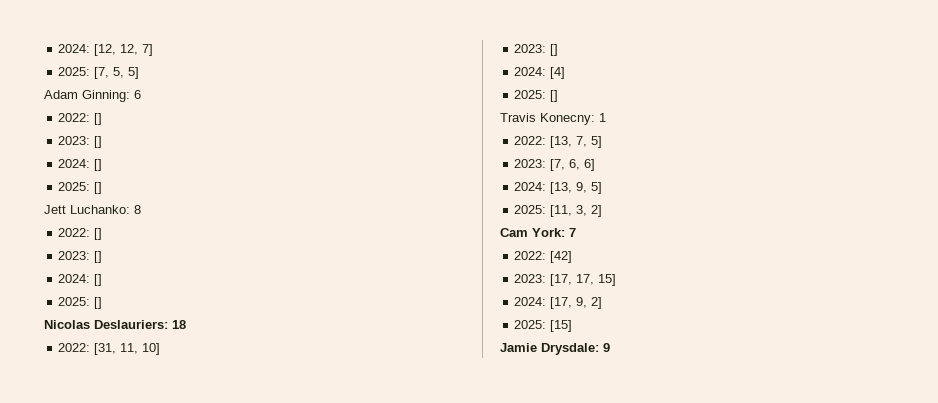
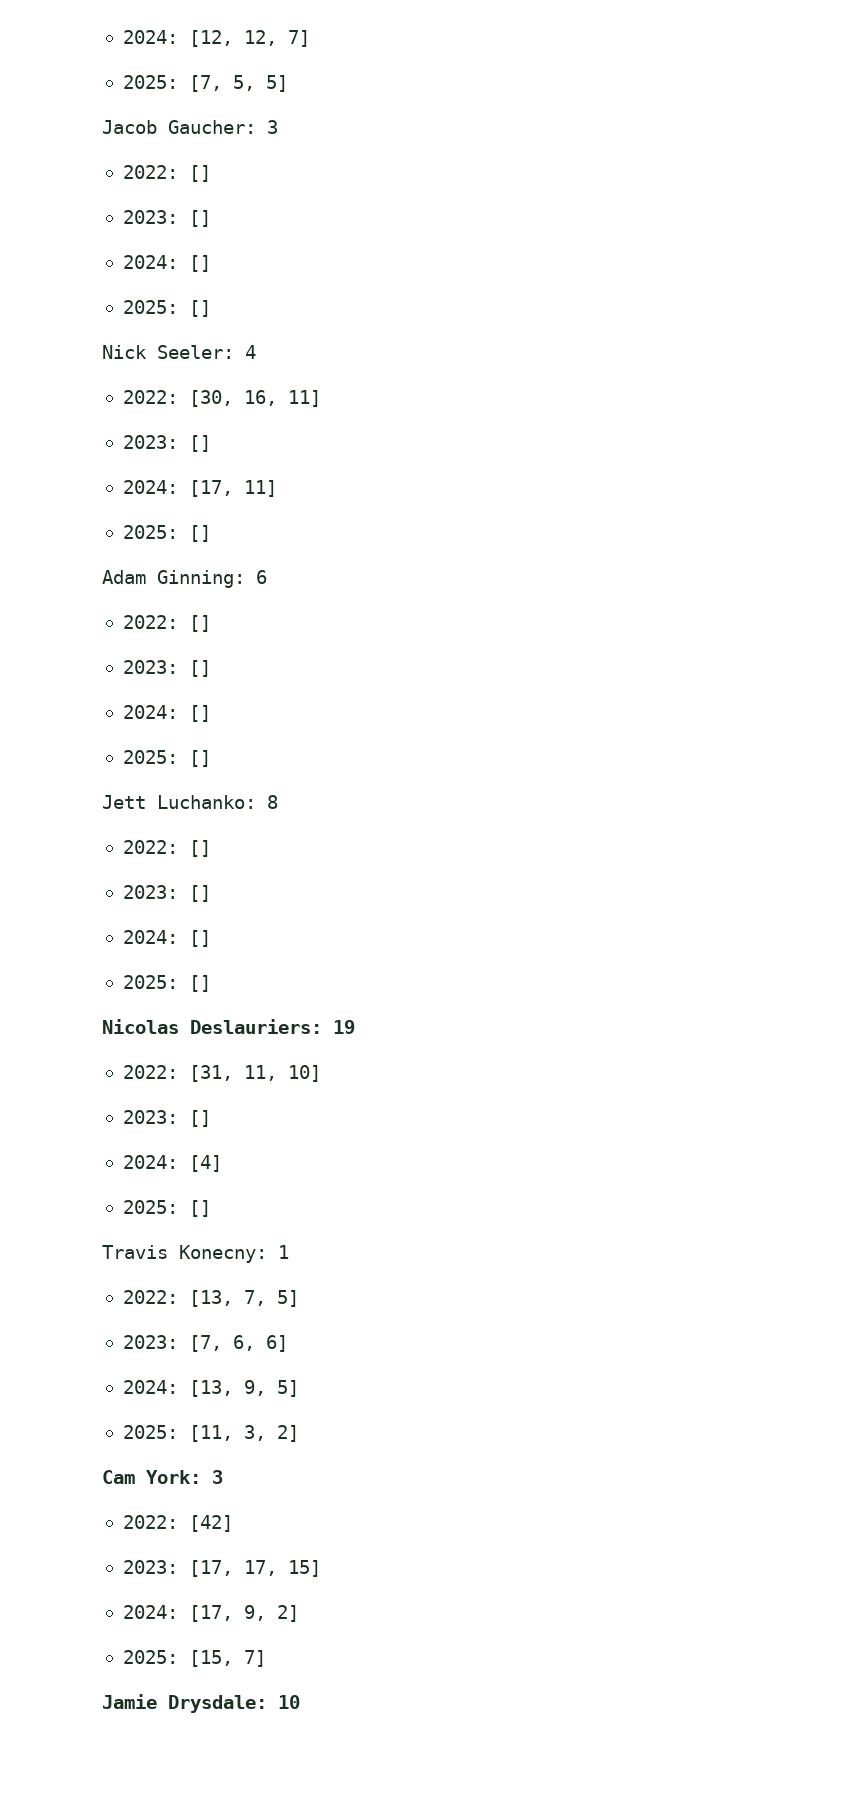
(140, 73) none -> [102,120,278,134] [122,165,211,182] [122,210,211,227] [122,255,211,272] [122,300,211,317] [102,345,256,359] [122,390,321,407] [122,435,211,452] [122,480,277,497] [122,525,211,542] // Jacob Gaucher: 3 // 2022: [] // 2023: [] // 2024: [] // 2025: [] // Nick Seeler: 4 // 2022: [30, 16, 11] // 2023: [] // 2024: [17, 11] // 2025: []
[172,320,186,329] 18 -> [333,1020,355,1034] 19
[569,228,576,237] 7 -> [212,1470,223,1484] 3
[550,320,573,332] [15] -> [188,1650,266,1667] [15, 7]
[603,343,610,352] 9 -> [278,1695,300,1709] 10

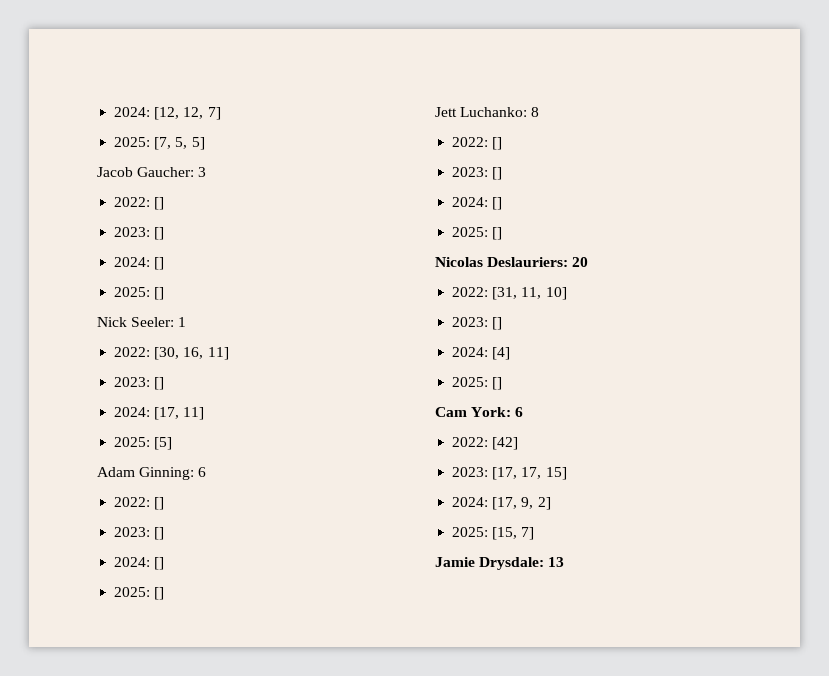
[245,345,256,359] 4 -> [178,317,187,327] 1
[188,525,211,542] [] -> [154,437,173,450] [5]
[333,1020,355,1034] 19 -> [572,257,589,267] 20
[102,1245,289,1263] [122,1290,299,1307] [122,1335,288,1352] [122,1380,299,1397] [122,1425,299,1442] // Travis Konecny: 1 // 2022: [13, 7, 5] // 2023: [7, 6, 6] // 2024: [13, 9, 5] // 2025: [11, 3, 2] -> (503, 383) none
[212,1470,223,1484] 3 -> [515,407,524,417] 6
[278,1695,300,1709] 10 -> [548,557,565,567] 13

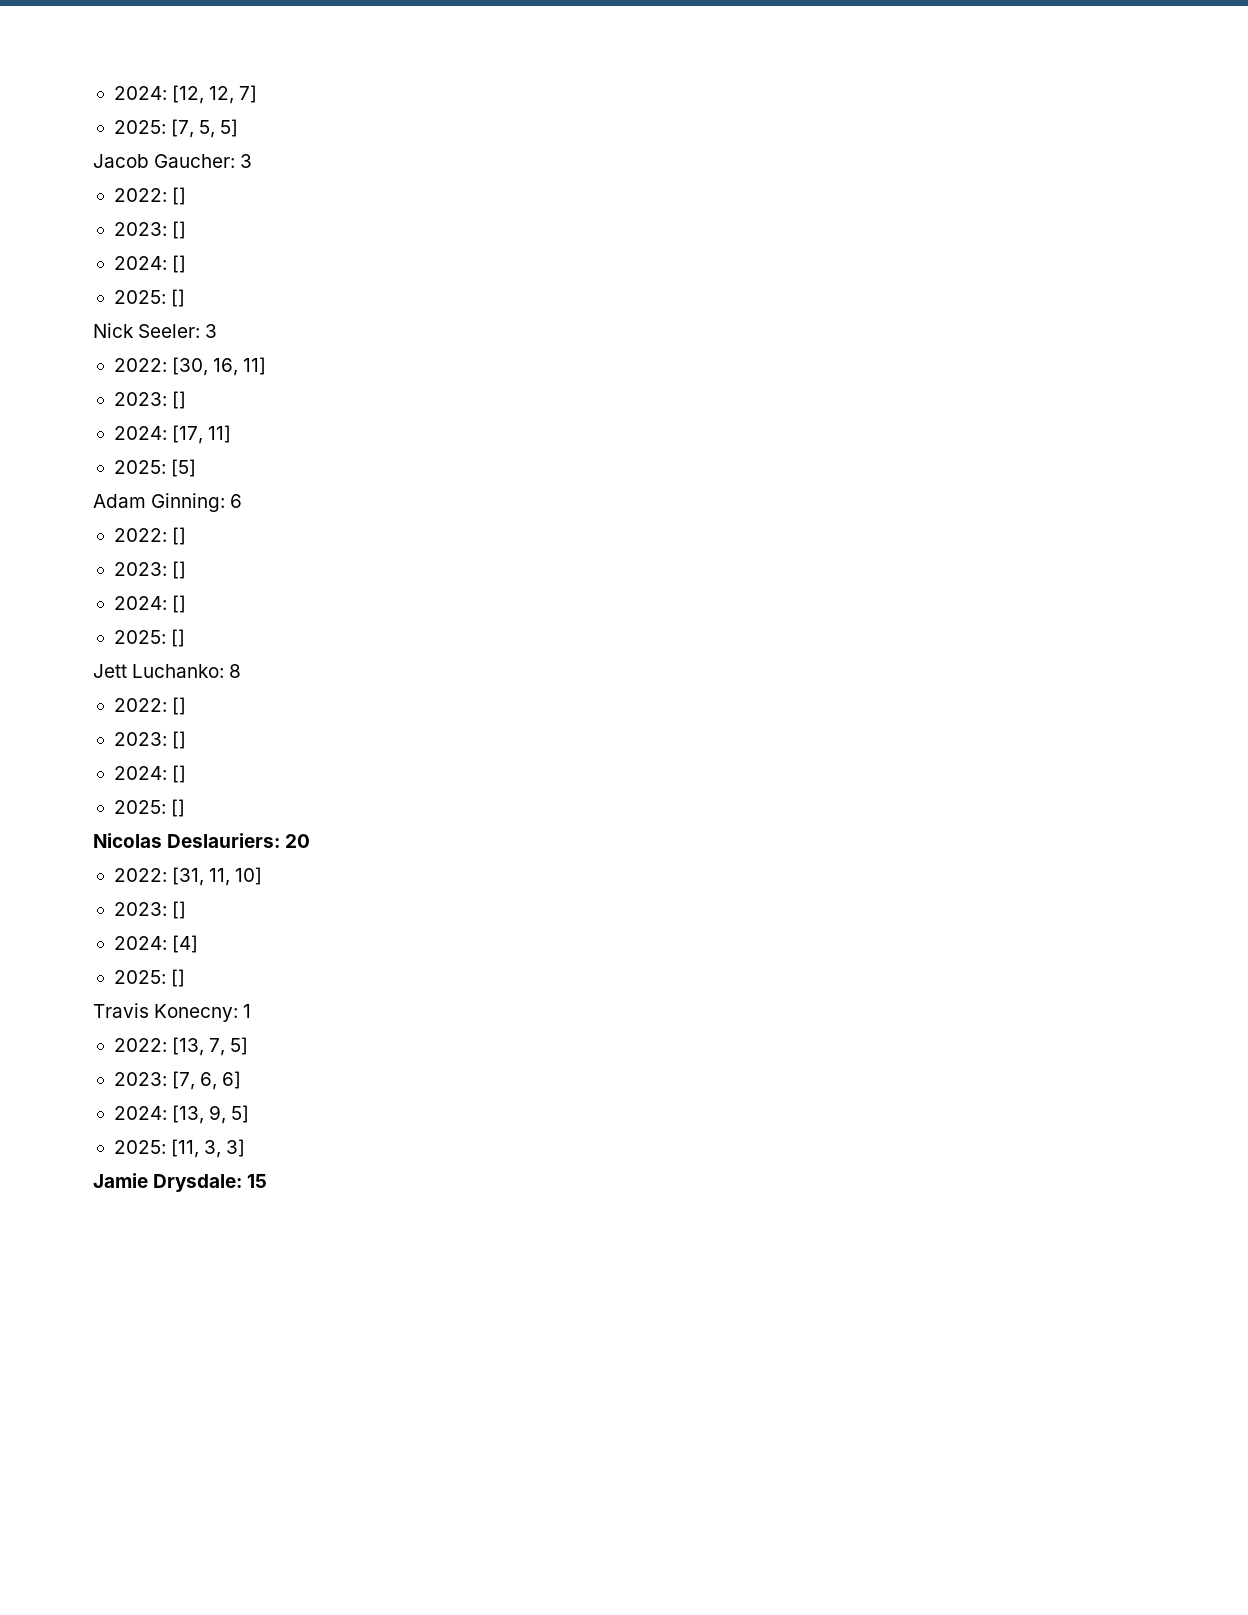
[178,317,187,327] 1 -> [205,324,218,338] 3
[435,407,524,417] [452,437,519,450] [452,467,567,480] [452,497,551,510] [452,527,535,540] Cam York: 6 // 2022: [42] // 2023: [17, 17, 15] // 2024: [17, 9, 2] // 2025: [15, 7] -> [93,1003,252,1022] [113,1037,249,1056] [113,1071,242,1090] [113,1105,250,1124] [113,1139,246,1158] Travis Konecny: 1 // 2022: [13, 7, 5] // 2023: [7, 6, 6] // 2024: [13, 9, 5] // 2025: [11, 3, 3]
[548,557,565,567] 13 -> [247,1174,268,1188] 15

